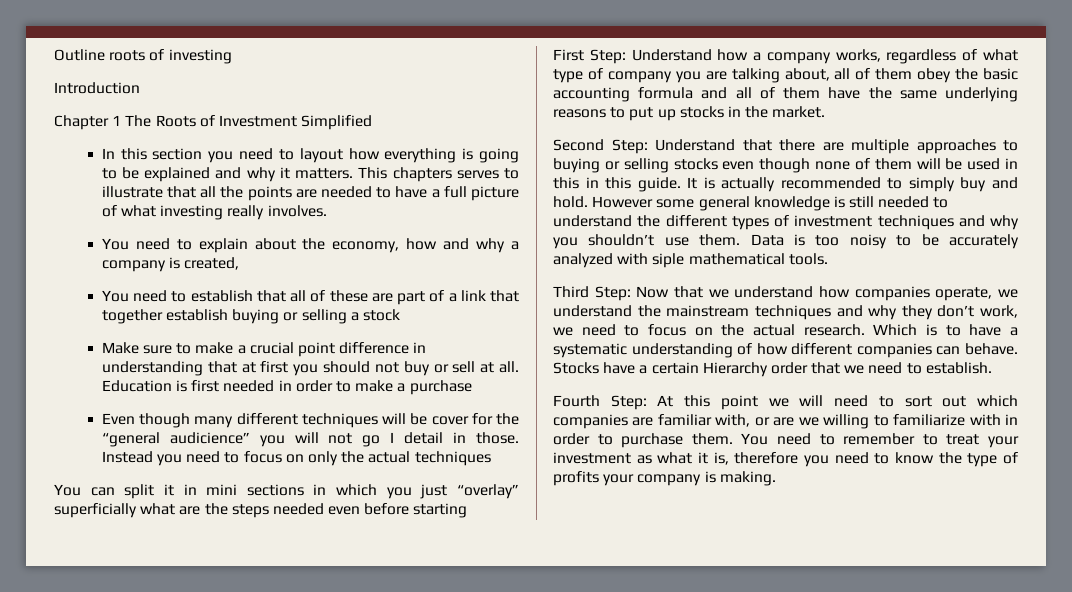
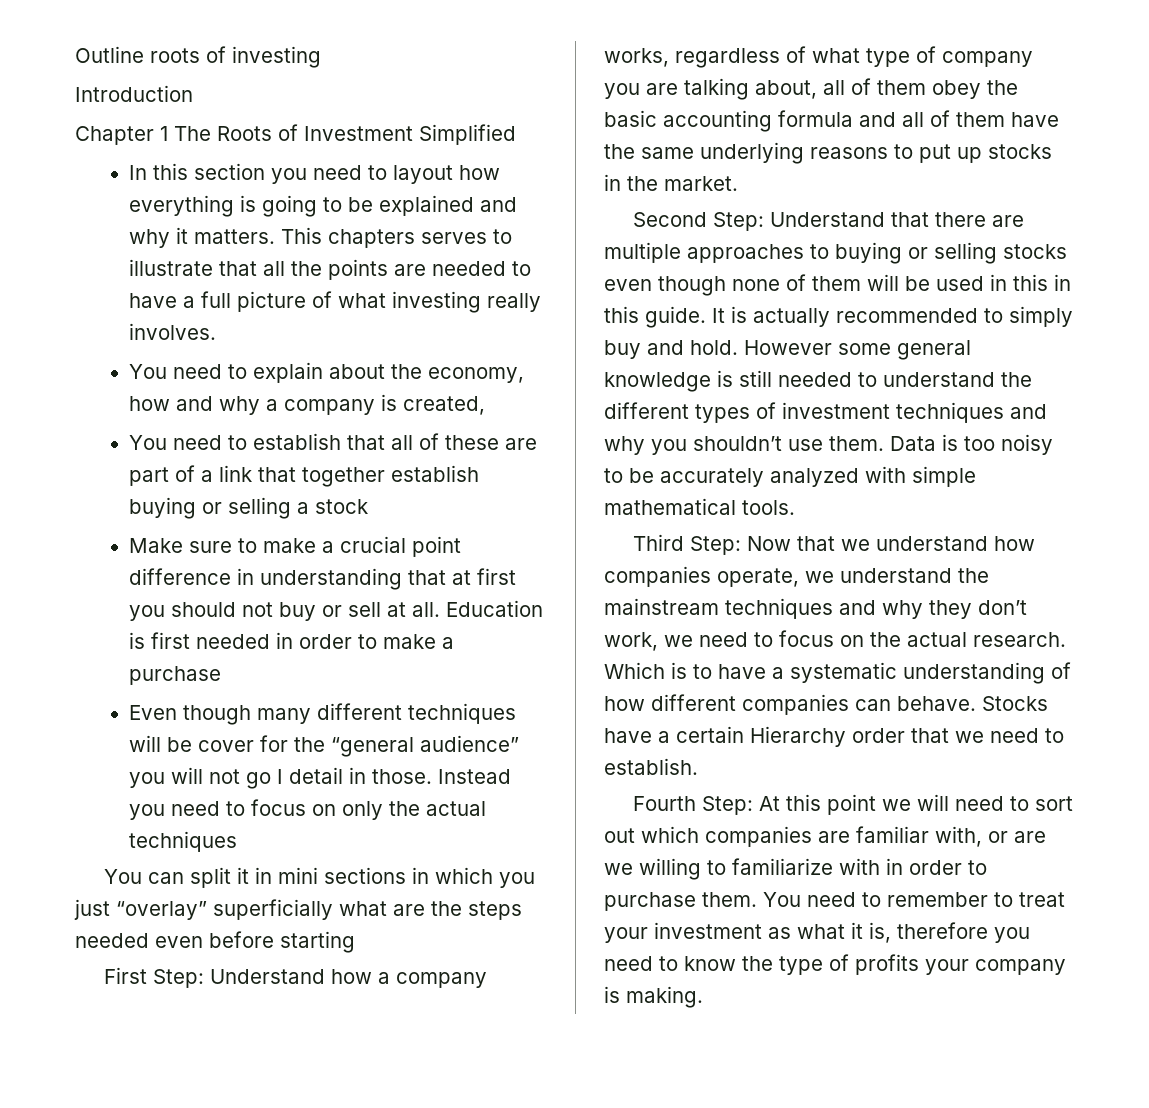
[169,432,250,444] audicience” -> [420,735,520,752] audience”
[652,253,685,268] siple -> [912,466,976,487] simple

